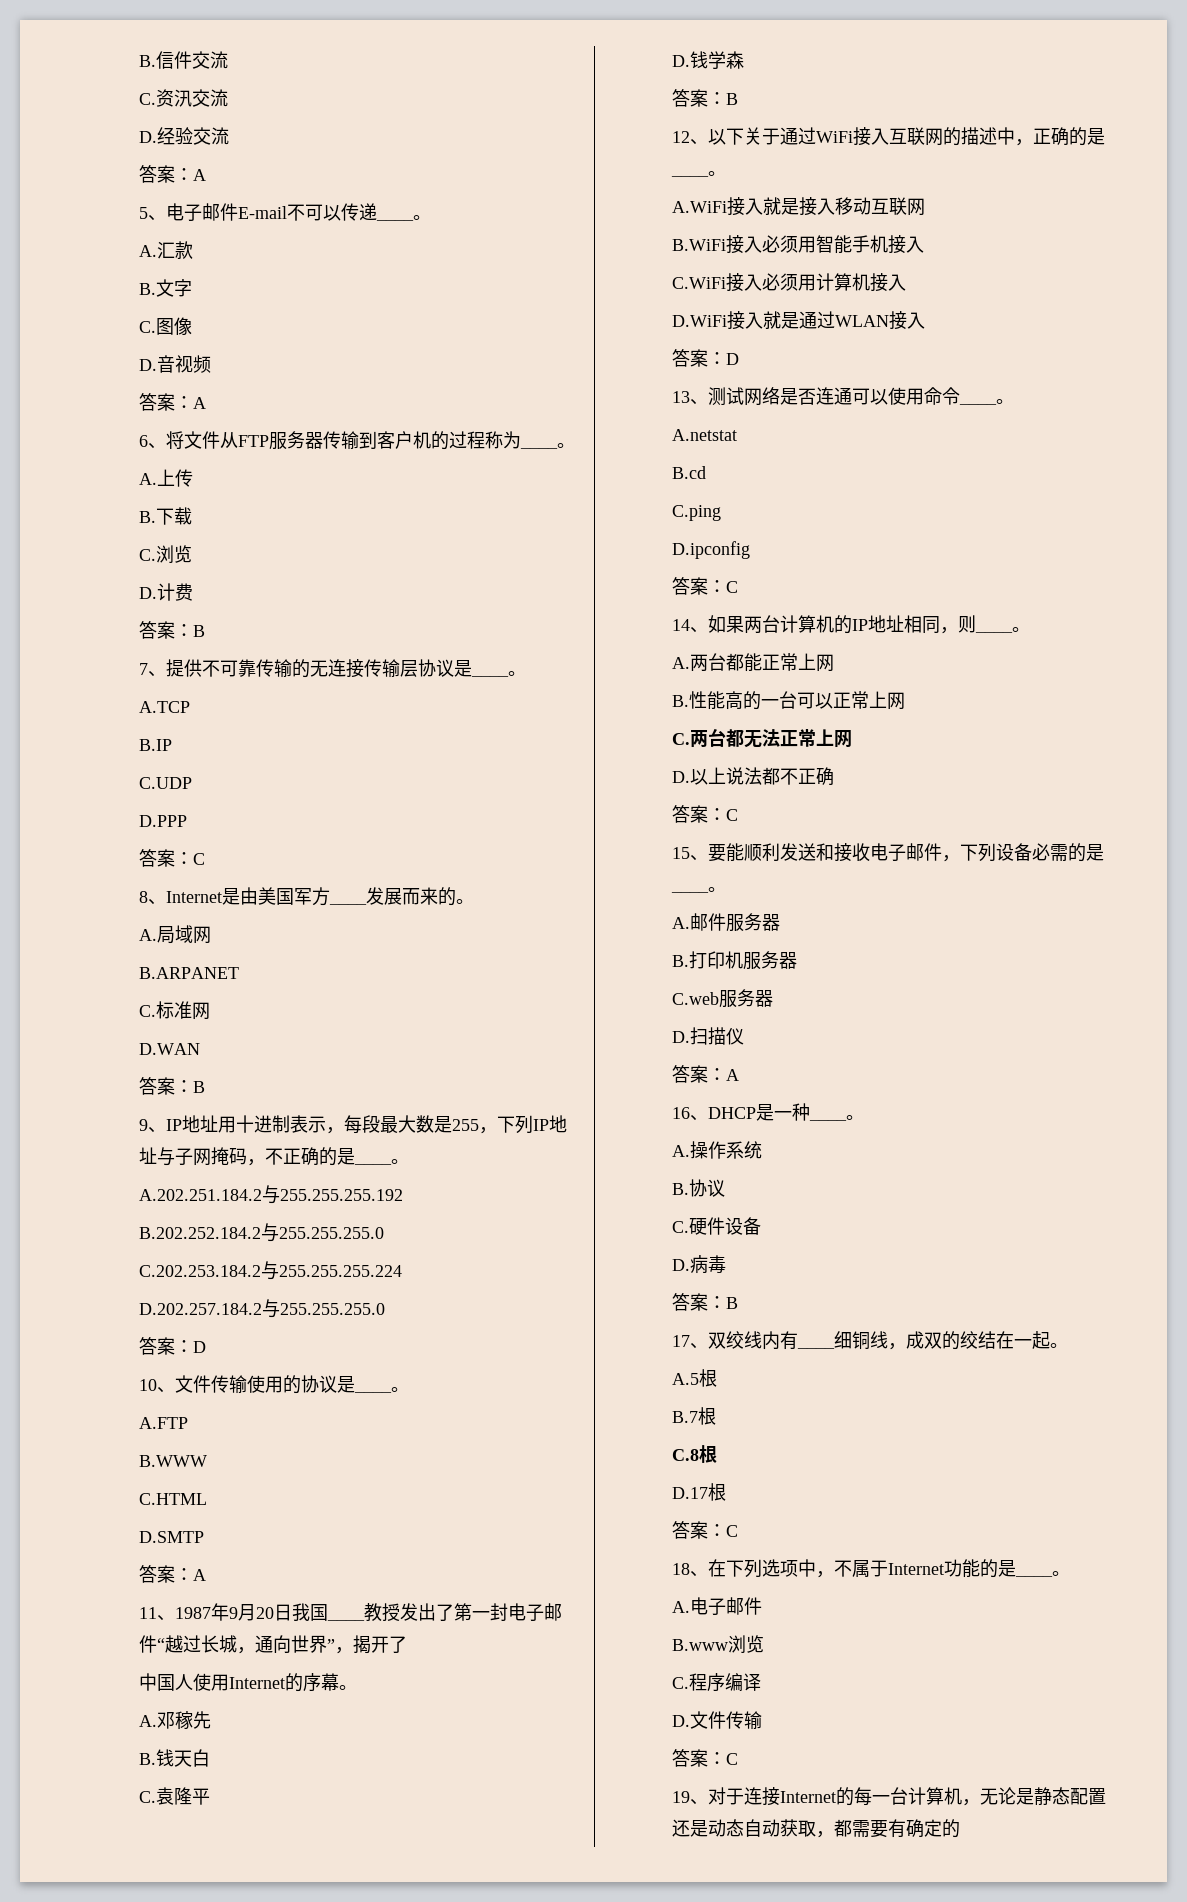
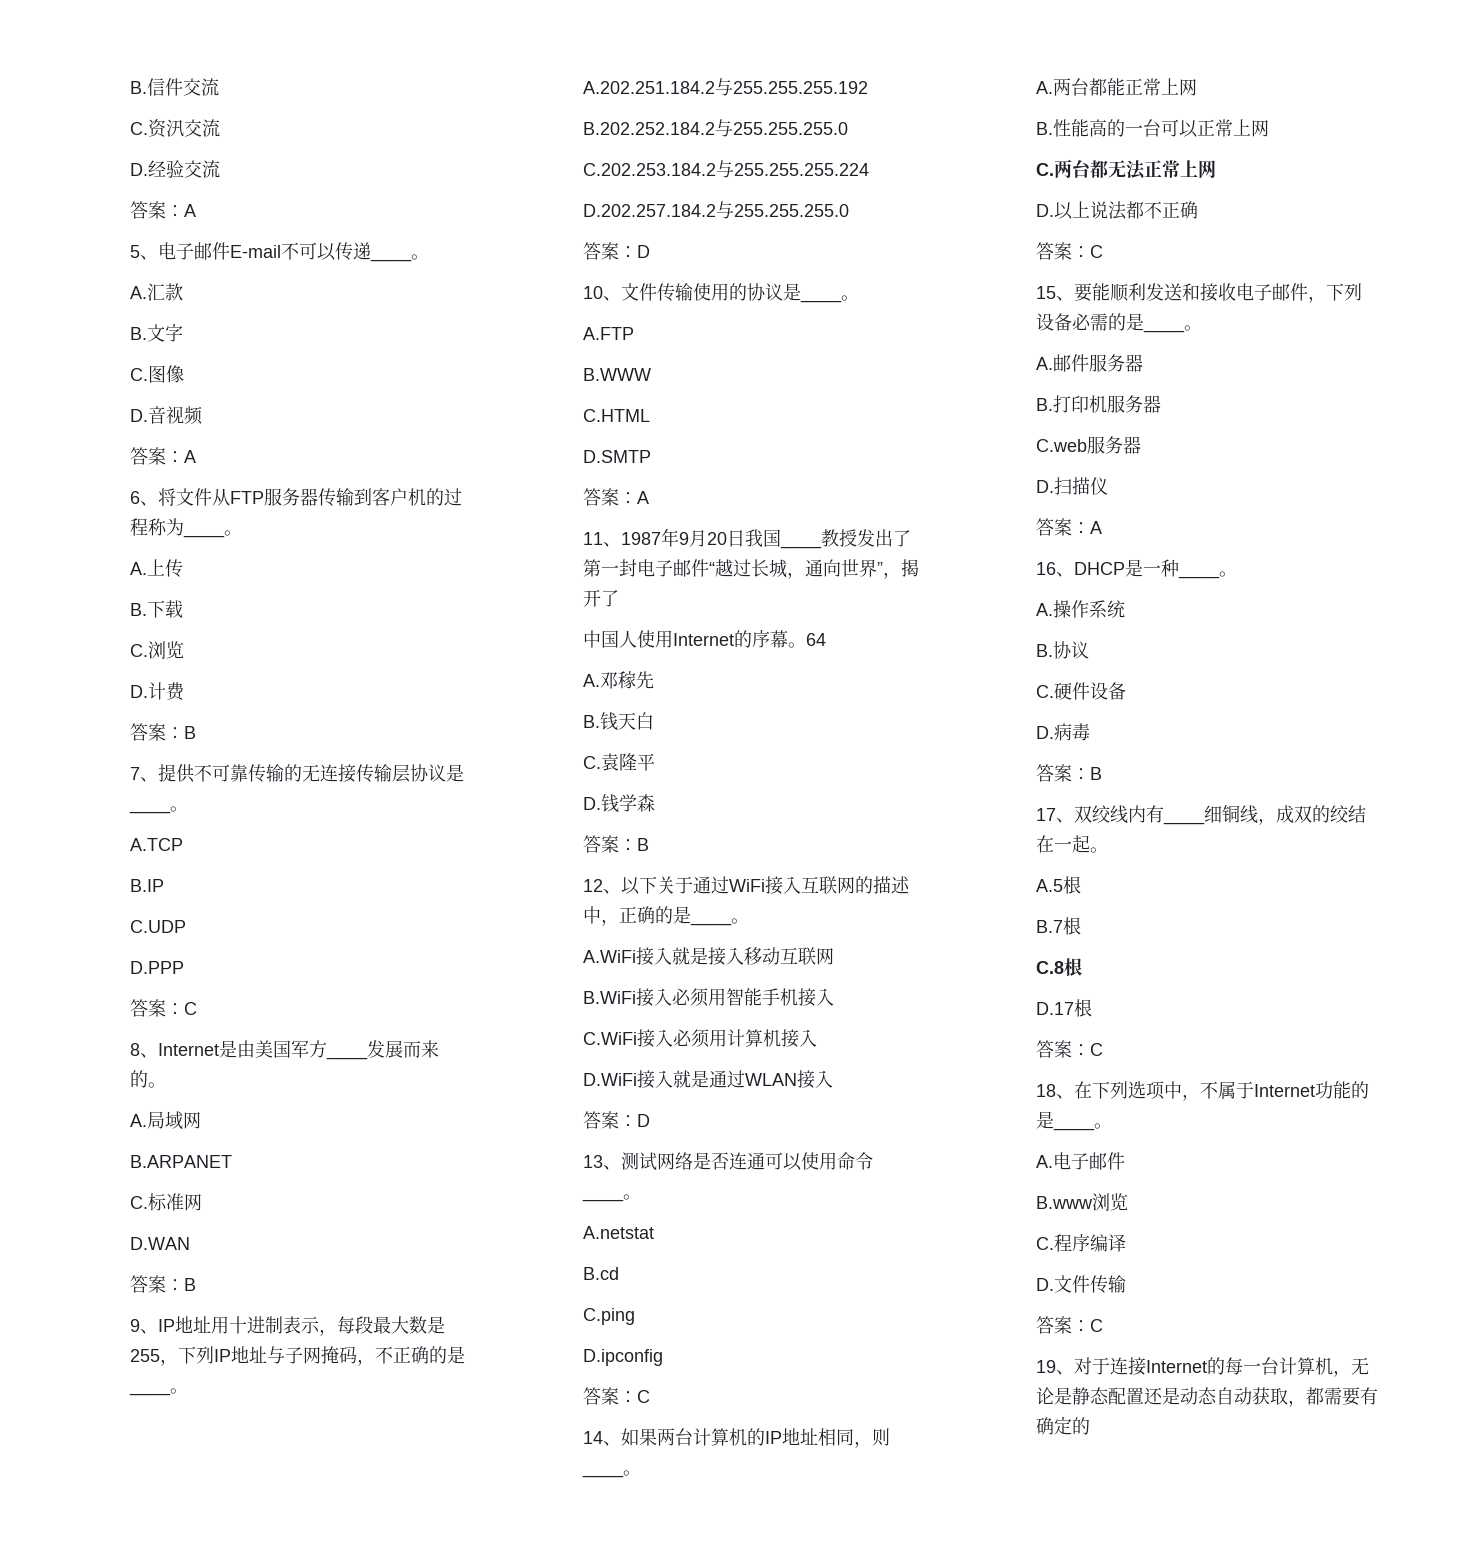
(358, 1687) none -> [806,633,827,646] 64

